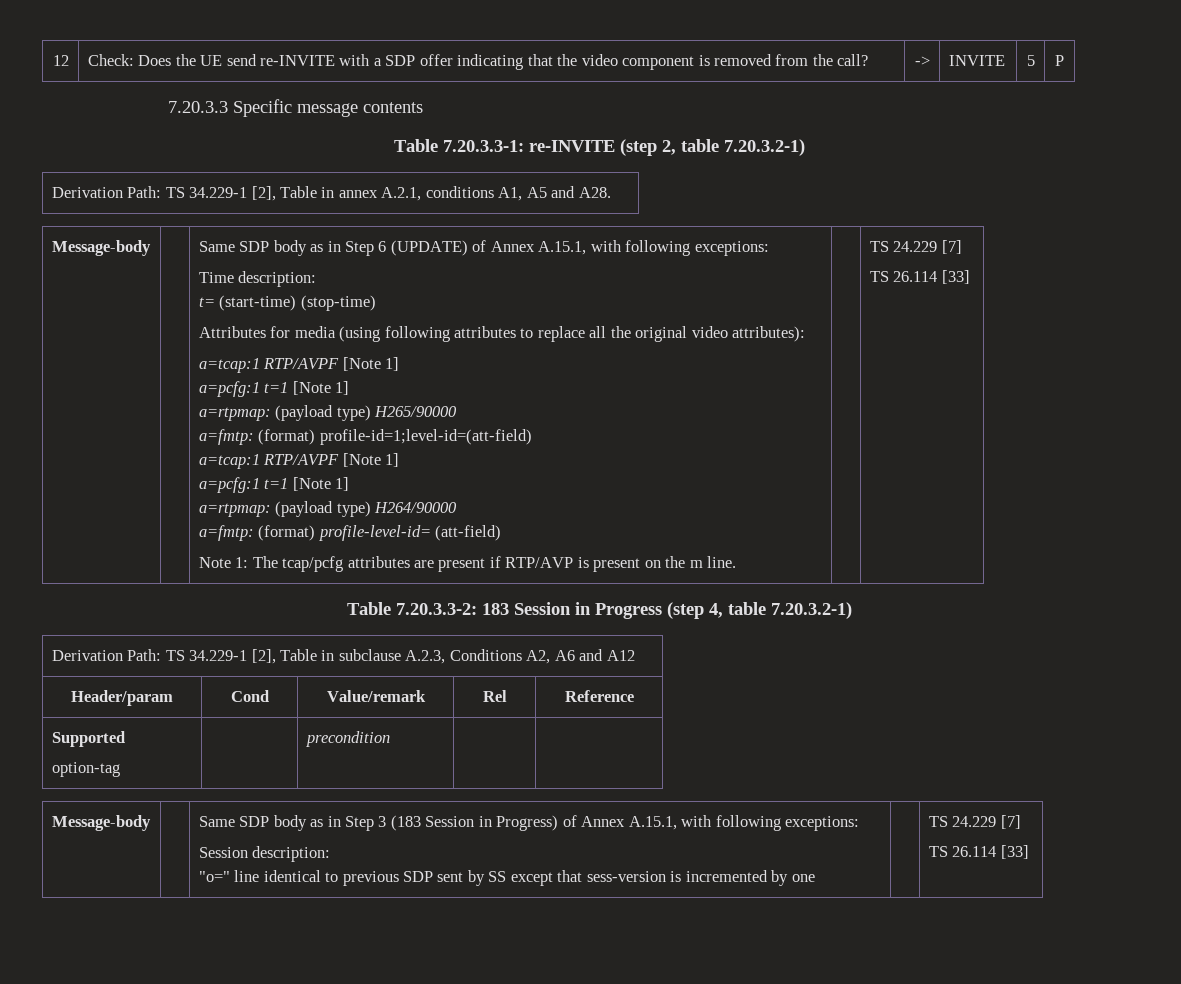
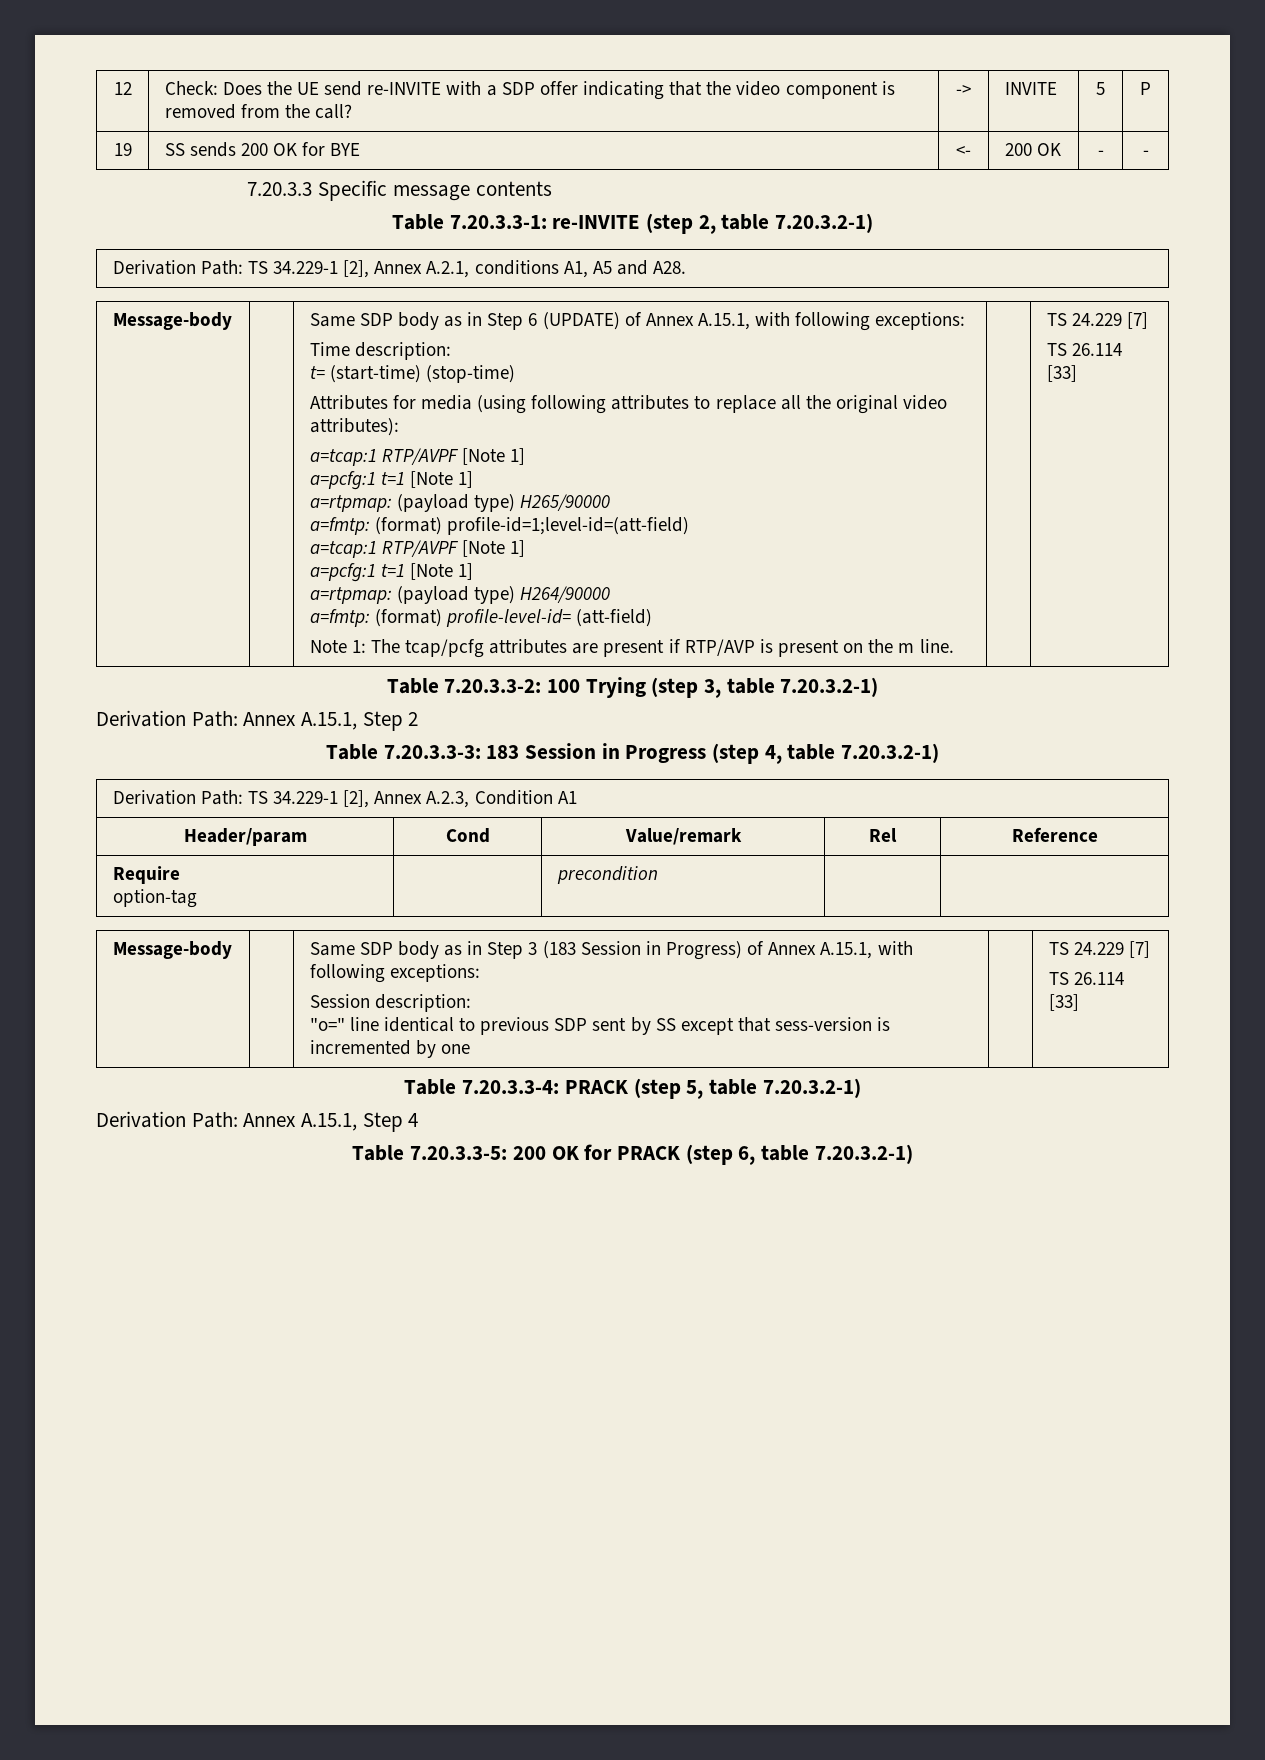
(1064, 60) none -> [113,143,132,156] [164,142,361,157] [956,146,971,156] [1004,143,1061,156] [1097,150,1104,156] [1142,150,1149,156] // 19 | SS sends 200 OK for BYE | <- | 200 OK | - | -
[279,186,378,198] Table in annex -> [374,261,423,274] Annex
(477, 609) none -> [546,677,879,698] [96,710,419,731] [325,744,481,760] 100 Trying (step 3, table 7.20.3.2-1) // Derivation Path: Annex A.15.1, Step 2 // Table 7.20.3.3-3:
[279,649,635,664] Table in subclause A.2.3, Conditions A2, A6 and A12 -> [374,790,577,808] Annex A.2.3, Condition A1
[51,731,125,747] Supported -> [112,866,180,884] Require
(1029, 852) none -> [404,1078,861,1099] [96,1111,419,1132] [352,1144,913,1165] // Table 7.20.3.3-4: PRACK (step 5, table 7.20.3.2-1) // Derivation Path: Annex A.15.1, Step 4 // Table 7.20.3.3-5: 200 OK for PRACK (step 6, table 7.20.3.2-1)

